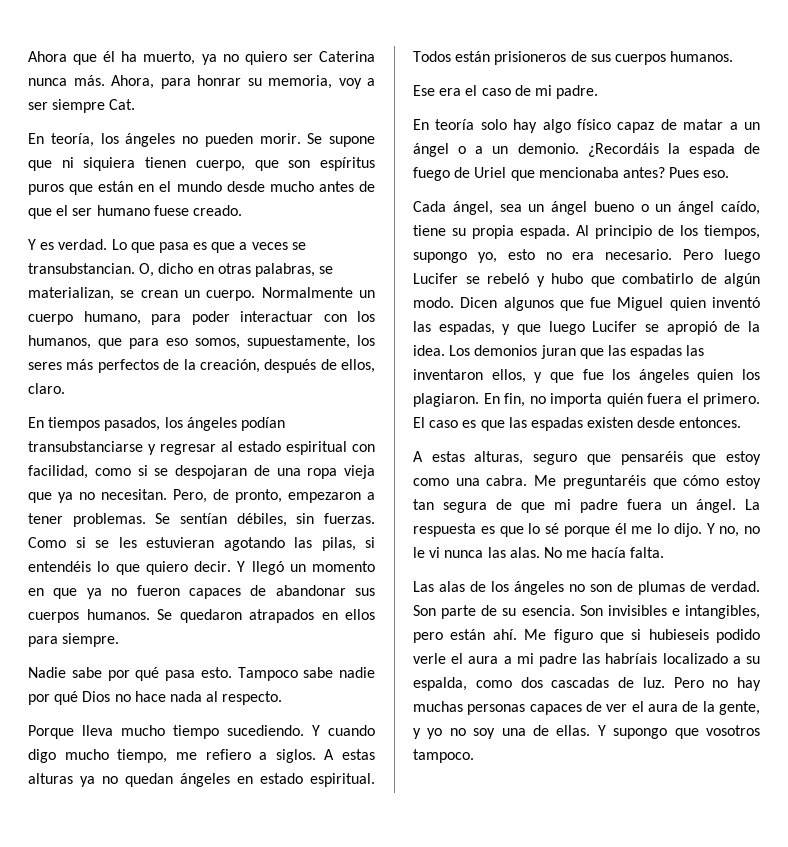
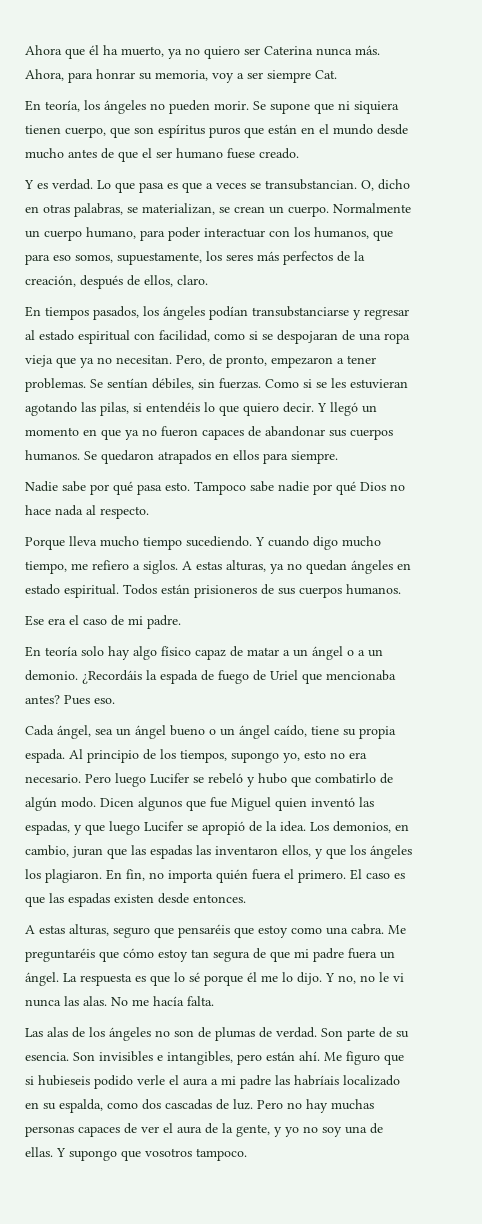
[28,773,73,784] alturas -> [226,560,266,572] alturas,
[474,345,538,356] demonios -> [333,821,409,833] [25,845,69,857] demonios, en cambio,
[582,369,734,383] fue los ángeles quien -> [350,845,412,859] los ángeles
[732,656,741,664] a -> [25,1102,39,1109] en

